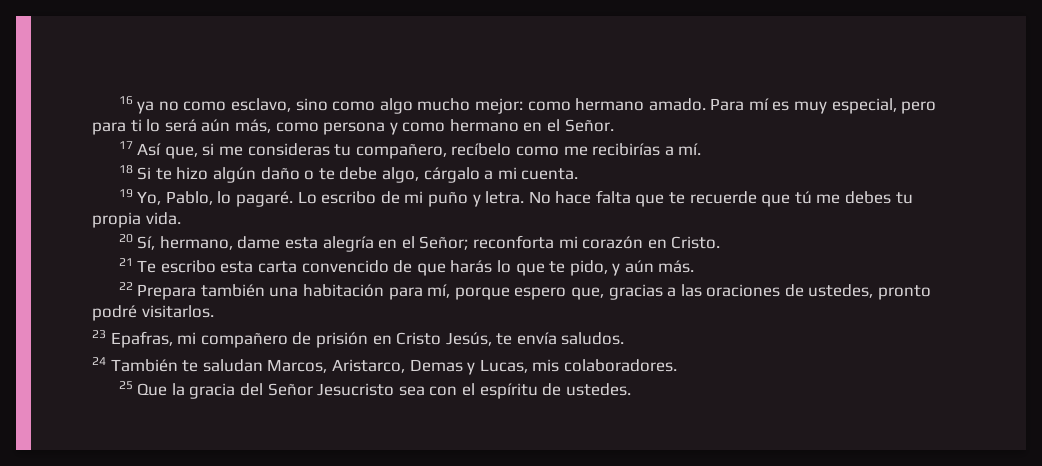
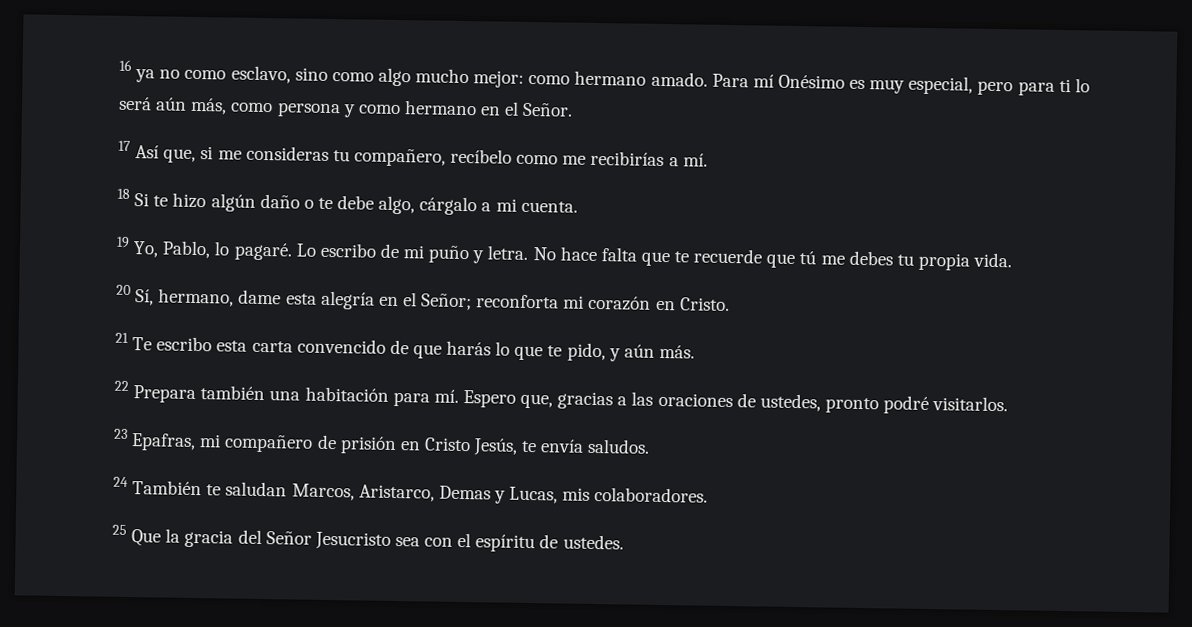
(769, 104) none -> [777,74,845,89] Onésimo
[427,284,567,300] mí, porque espero -> [433,389,516,408] mí. Espero

